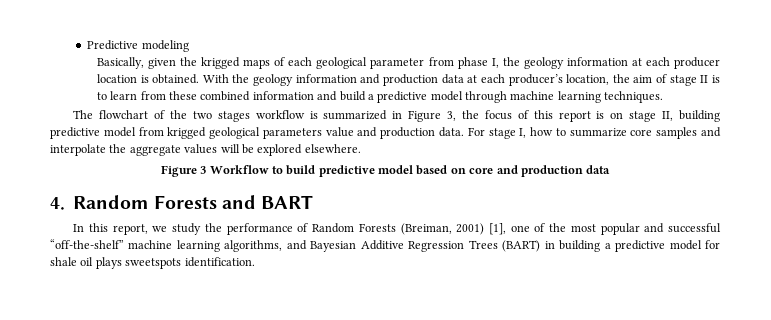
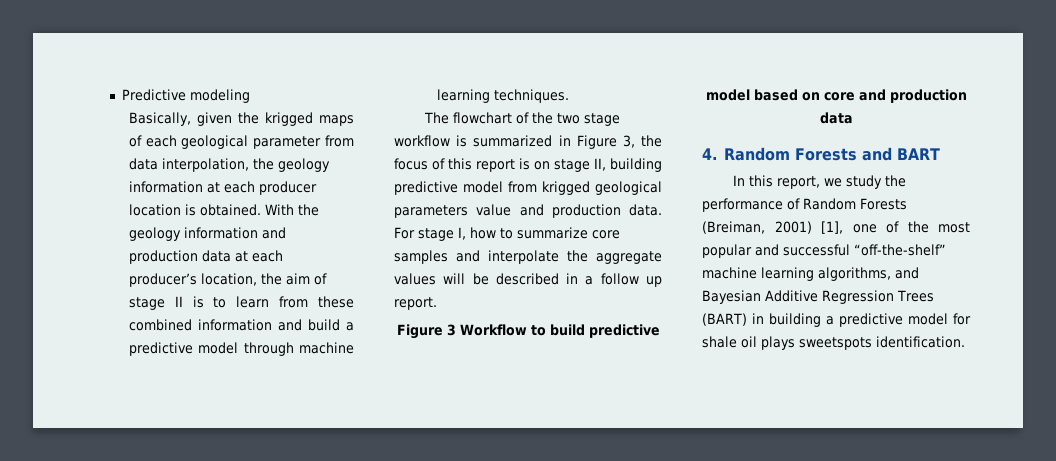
[457,57,499,69] phase I, -> [128,158,249,172] data interpolation,
[217,111,250,122] stages -> [583,113,620,126] stage
[257,144,361,156] explored elsewhere. -> [495,273,662,287] [394,297,437,310] described in a follow up report.

